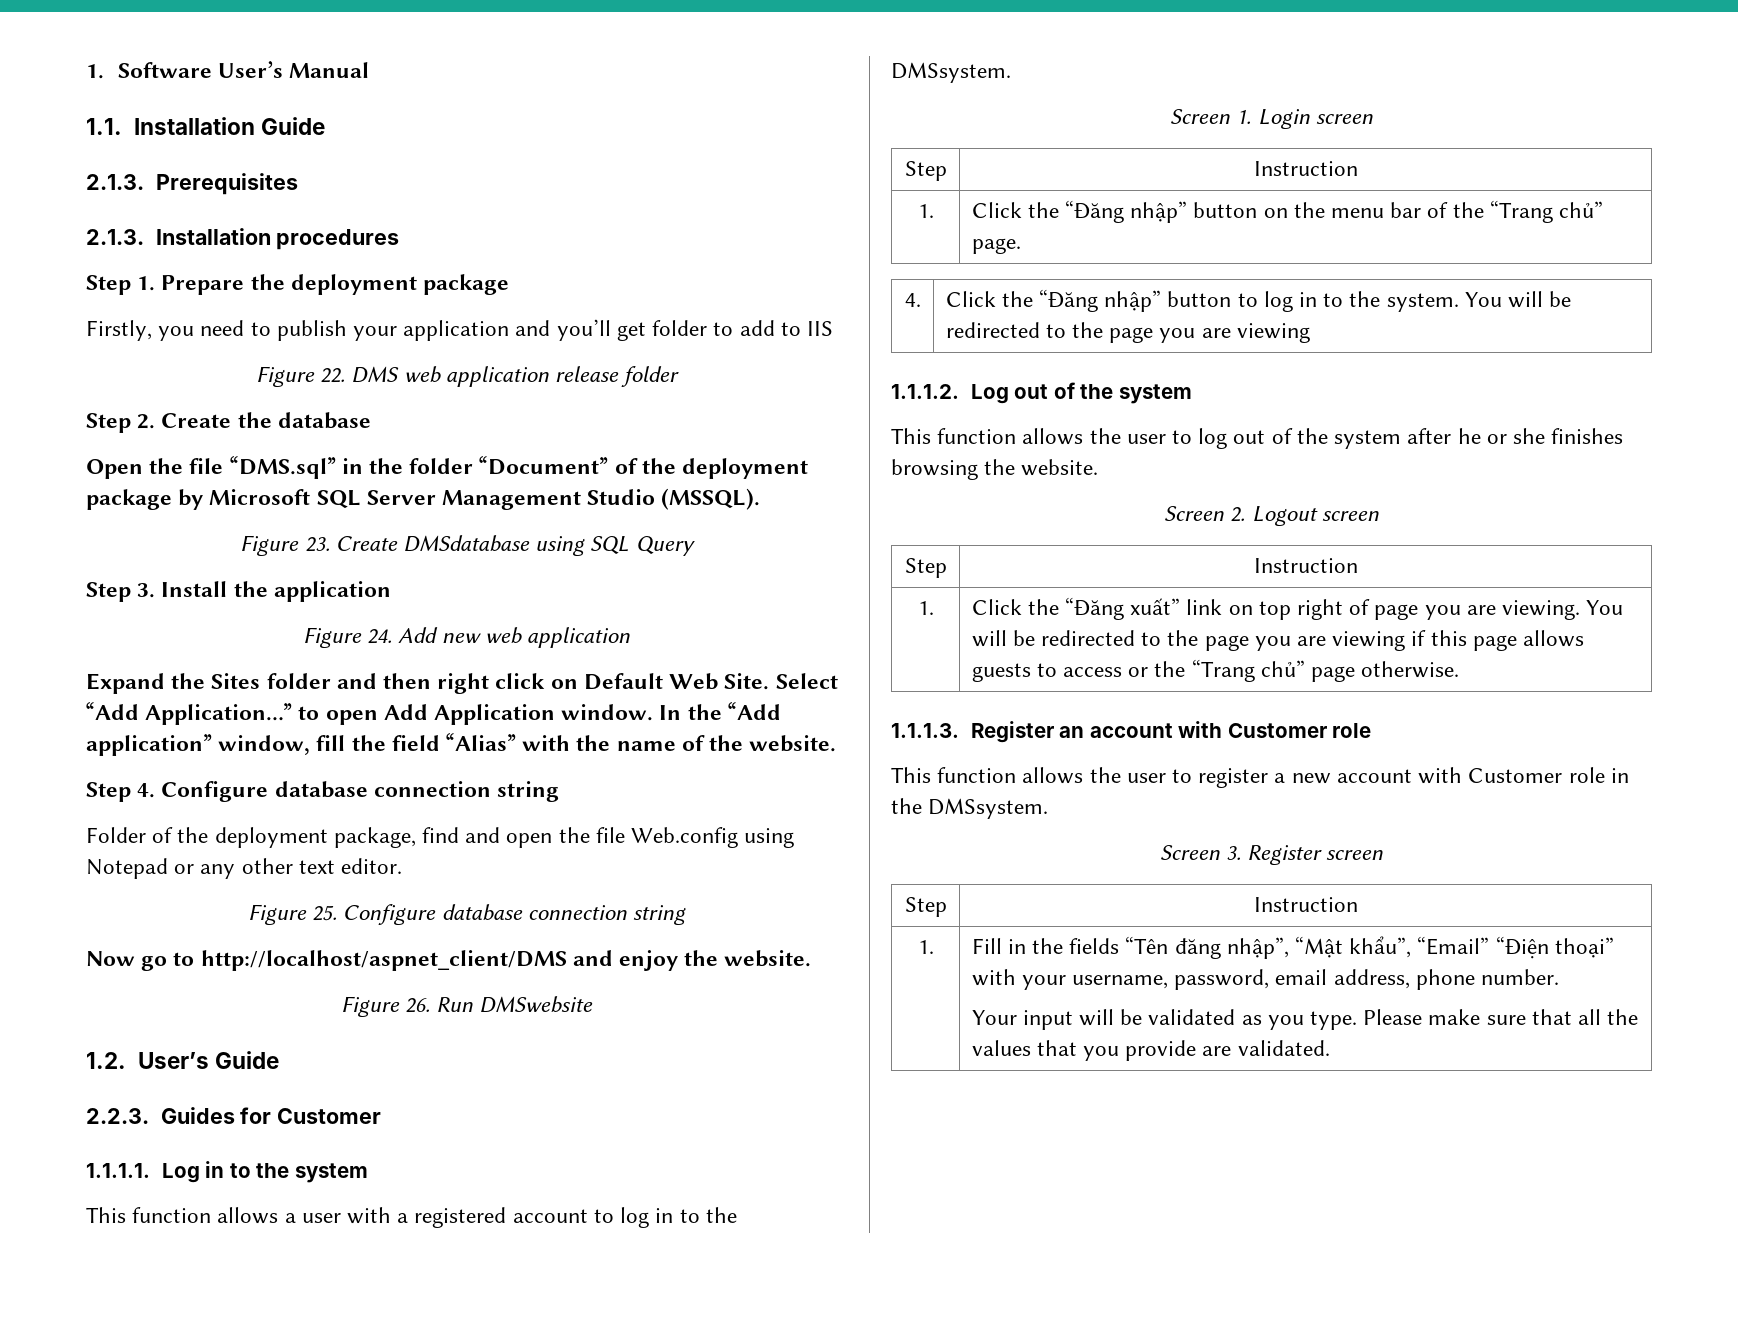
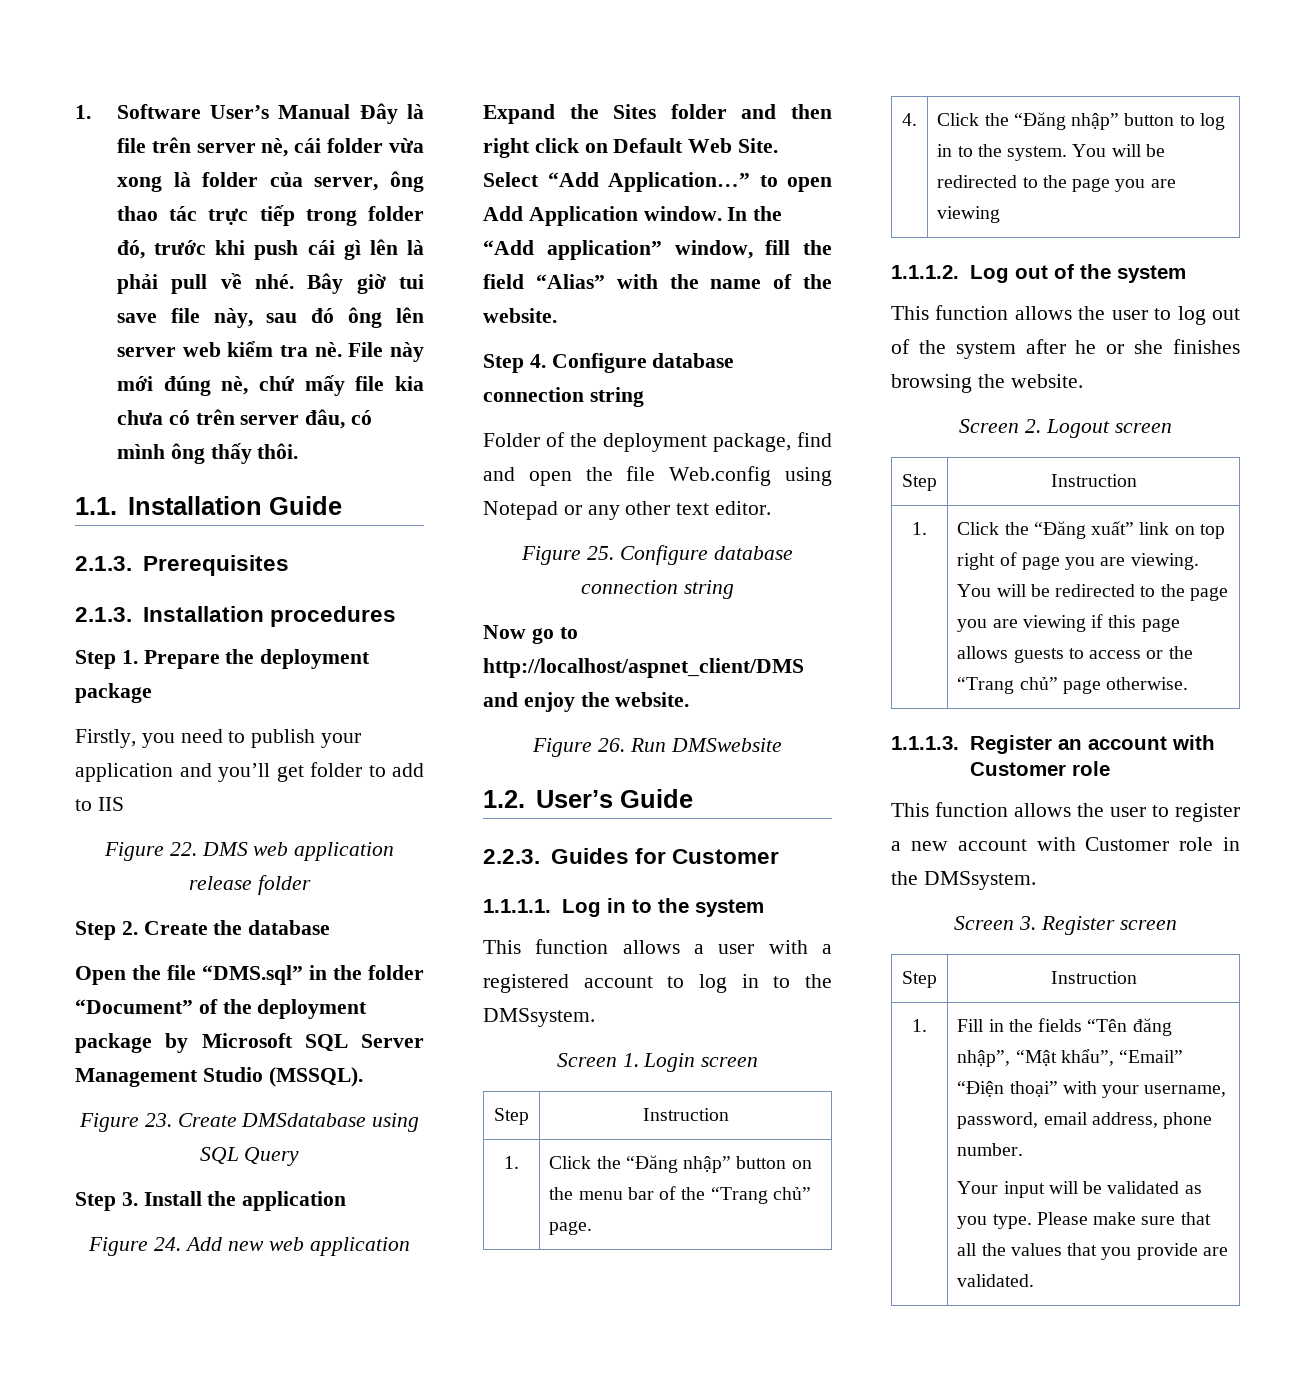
(370, 70) none -> [359,103,424,124] [116,137,424,157] [116,171,424,192] [116,205,425,226] [116,239,424,260] [116,273,424,294] [116,307,424,328] [116,341,424,362] [116,375,424,396] [116,409,372,429] [116,443,299,464] Đây là file trên server nè, cái folder vừa xong là folder của server, ông thao tác trực tiếp trong folder đó, trước khi push cái gì lên là phải pull về nhé. Bây giờ tui save file này, sau đó ông lên server web kiểm tra nè. File này mới đúng nè, chứ mấy file kia chưa có trên server đâu, có mình ông thấy thôi.

